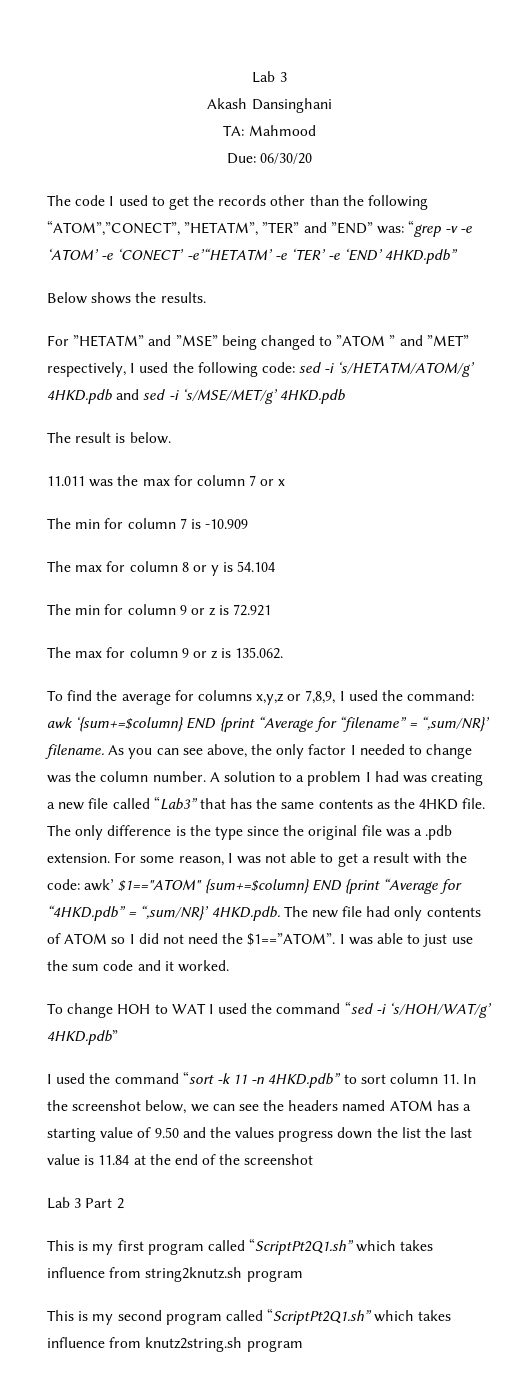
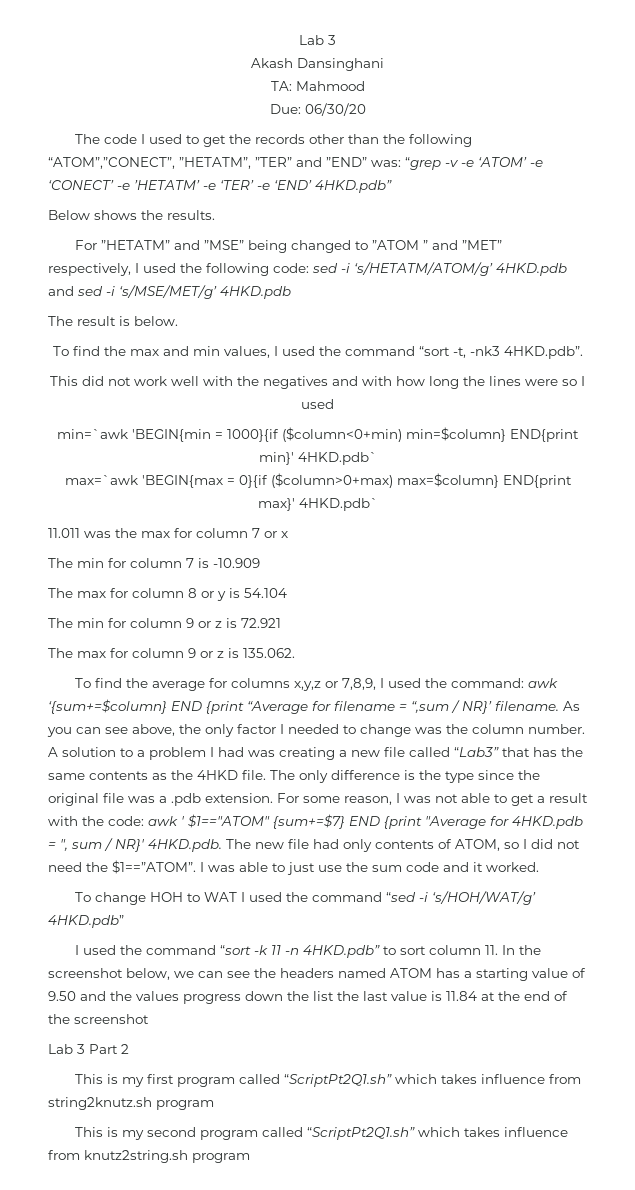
[186,248,273,261] -e’“HETATM’ -> [117,180,200,190] -e ’HETATM’
(171, 438) none -> [52,346,583,359] [50,376,585,389] [301,399,334,409] [57,427,579,442] [258,452,377,465] [64,473,572,488] [257,498,378,511] // To find the max and min values, I used the command “sort -t, -nk3 4HKD.pdb”. // This did not work well with the negatives and with how long the lines were so I used // min=`awk 'BEGIN{min = 1000}{if ($column<0+min) min=$column} END{print min}' 4HKD.pdb` // max=`awk 'BEGIN{max = 0}{if ($column>0+max) max=$column} END{print max}' 4HKD.pdb`
[339,716,491,732] “filename” = “,sum/NR}’ -> [334,700,492,714] filename = “,sum / NR}’
[84,878,463,894] [47,905,210,921] awk’ $1=="ATOM" {sum+=$column} END {print “Average for “4HKD.pdb” = “,sum/NR}’ -> [148,814,583,829] [48,838,144,852] awk ' $1=="ATOM" {sum+=$7} END {print "Average for 4HKD.pdb = ", sum / NR}'
[64,933,108,944] ATOM -> [455,839,500,851] ATOM,

